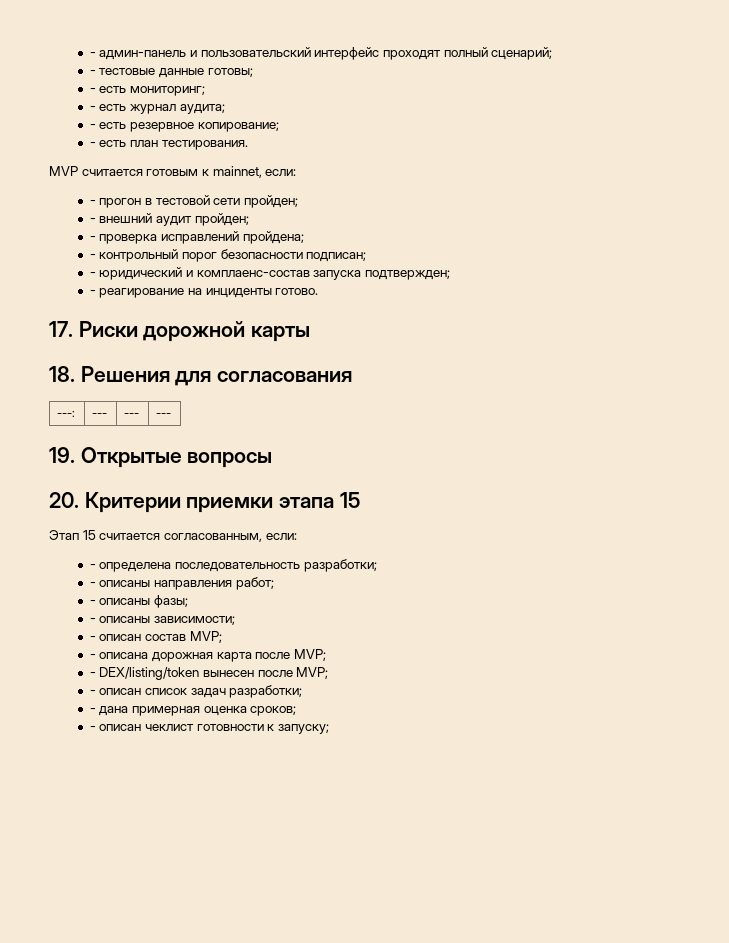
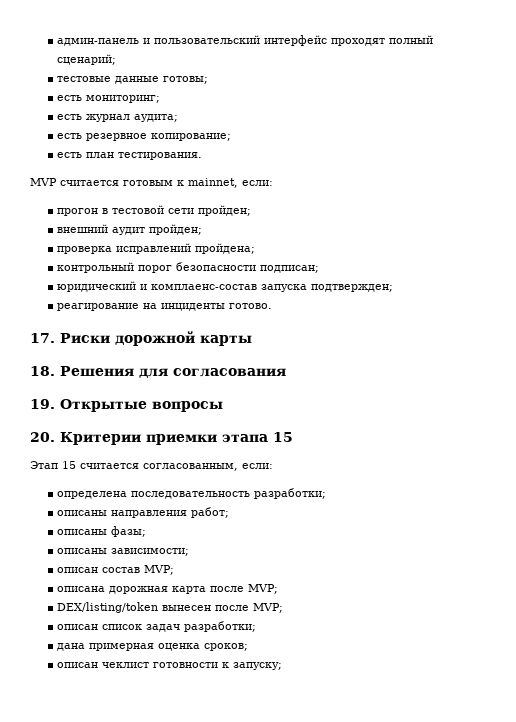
[89,52,96,57] - -> (57, 42) none
[89,70,96,75] - -> (117, 59) none
[89,88,96,93] - -> (209, 80) none
[89,106,96,111] - -> (161, 99) none
[89,124,96,129] - -> (179, 118) none
[89,142,96,147] - -> (232, 137) none
[89,200,96,205] - -> (273, 183) none
[89,218,96,223] - -> (252, 210) none
[89,236,96,241] - -> (203, 229) none
[89,254,96,259] - -> (256, 248) none
[89,272,96,277] - -> (320, 269) none
[89,290,96,295] - -> (394, 288) none
[57,410,76,417] [92,413,108,417] [124,413,140,417] [156,413,172,417] // ---: | --- | --- | --- -> (286, 372) none
[89,564,96,569] - -> (273, 466) none
[89,582,96,587] - -> (327, 493) none
[89,600,96,605] - -> (230, 512) none
[89,618,96,623] - -> (147, 531) none
[89,636,96,641] - -> (190, 552) none
[89,654,96,659] - -> (175, 570) none
[89,672,96,677] - -> (279, 589) none
[89,690,96,695] - -> (284, 608) none
[89,708,96,713] - -> (257, 626) none
[89,726,96,731] - -> (249, 647) none

